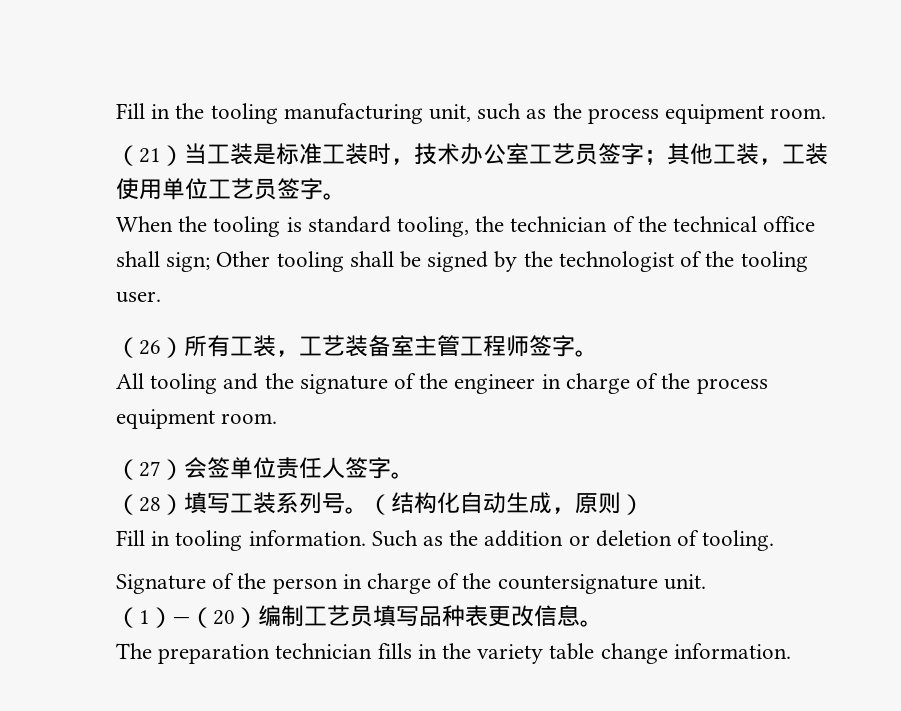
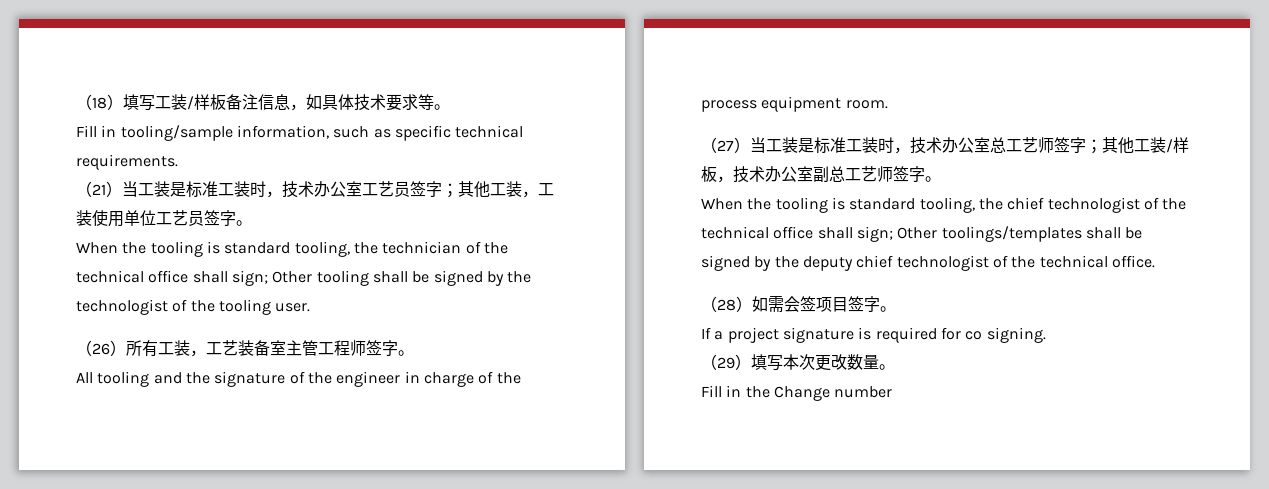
[116,103,827,124] Fill in the tooling manufacturing unit, such as the process equipment room. -> [76,94,450,111] [76,125,524,141] [76,154,178,170] （18）填写工装/样板备注信息，如具体技术要求等。 // Fill in tooling/sample information, such as specific technical requirements.
[184,457,414,479] [116,492,644,515] [116,530,775,551] [116,573,706,594] [116,605,603,628] [116,643,791,664] 会签单位责任人签字。 // （28）填写工装系列号。（结构化自动生成，原则） // Fill in tooling information. Such as the addition or deletion of tooling. // Signature of the person in charge of the countersignature unit. // （1）—（20）编制工艺员填写品种表更改信息。 // The preparation technician fills in the variety table change information. -> [750,137,1189,154] [701,166,941,183] [701,197,1187,213] [701,226,1143,242] [701,255,1155,271] [701,296,896,312] [701,327,1046,343] [701,354,895,371] [701,385,893,401] 当工装是标准工装时，技术办公室总工艺师签字；其他工装/样板，技术办公室副总工艺师签字。 // When the tooling is standard tooling, the chief technologist of the technical office shall sign; Other toolings/templates shall be signed by the deputy chief technologist of the technical office. // （28）如需会签项目签字。 // If a project signature is required for co signing. // （29）填写本次更改数量。 // Fill in the Change number

